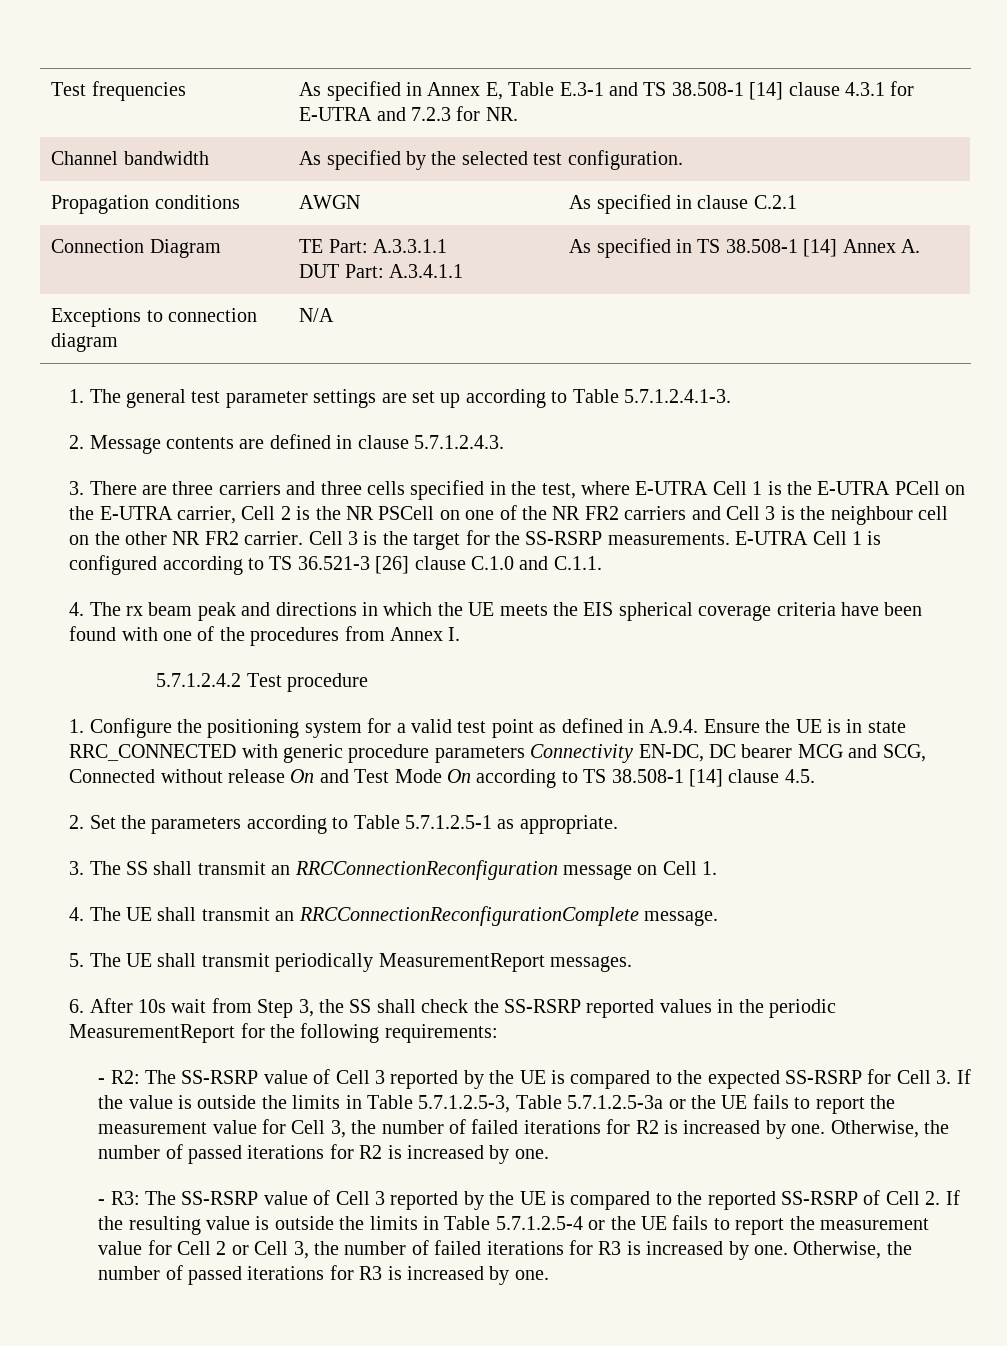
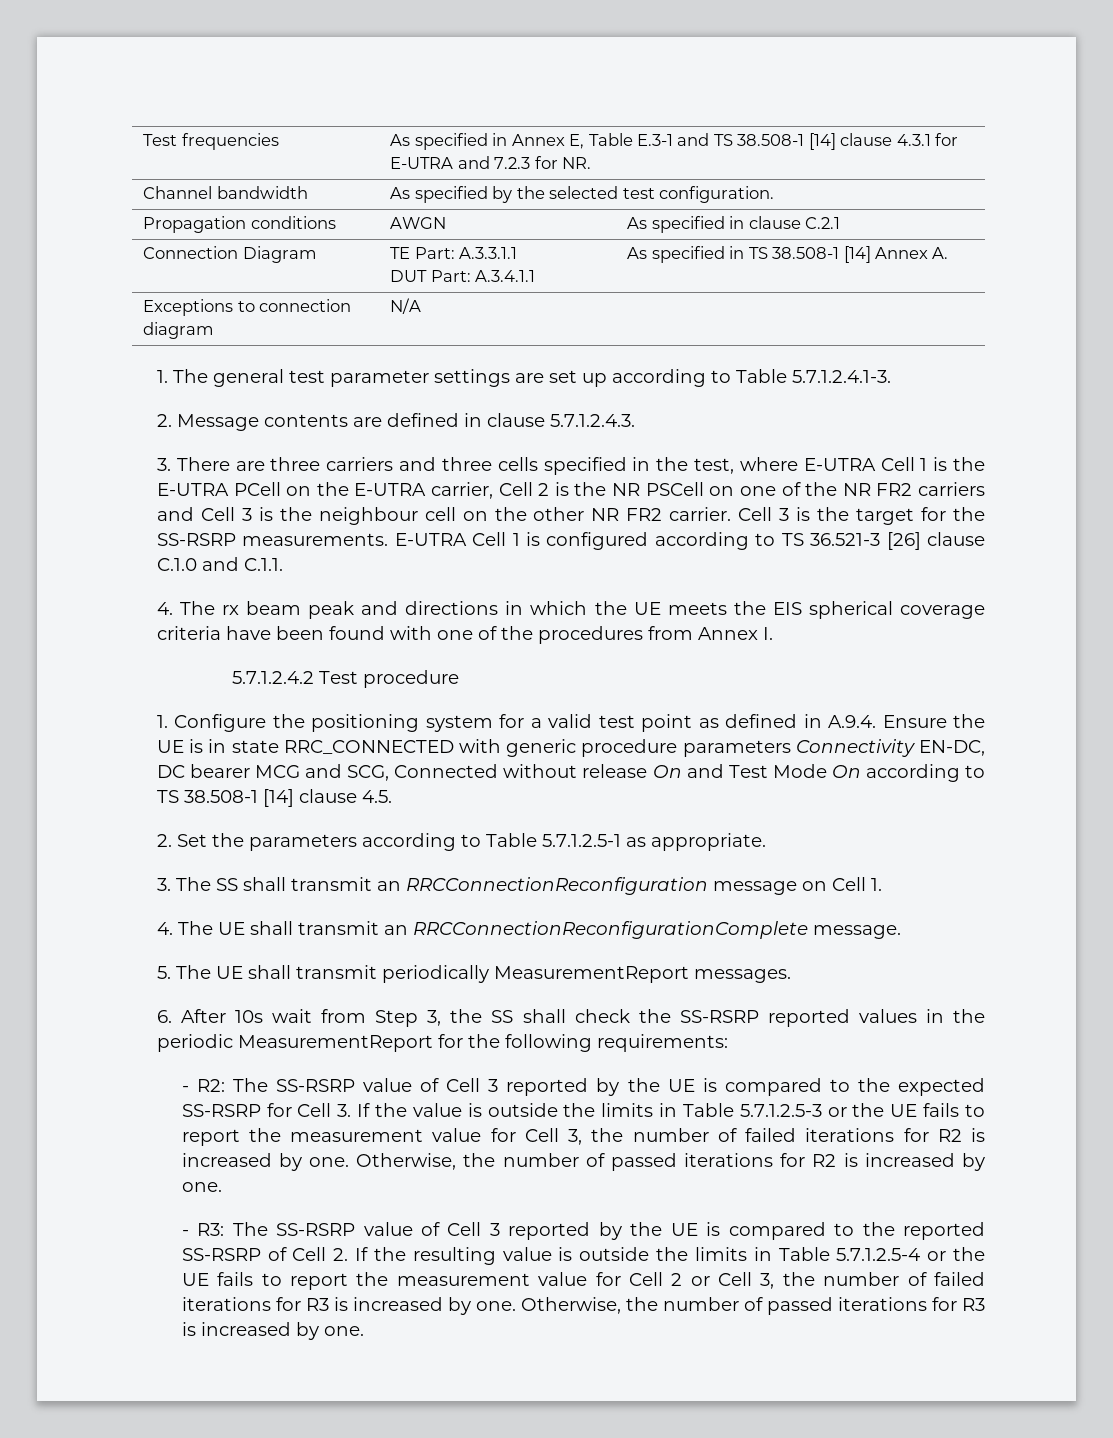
[418,1095,664,1113] 5.7.1.2.5-3, Table 5.7.1.2.5-3a -> [739,1104,822,1117] 5.7.1.2.5-3

